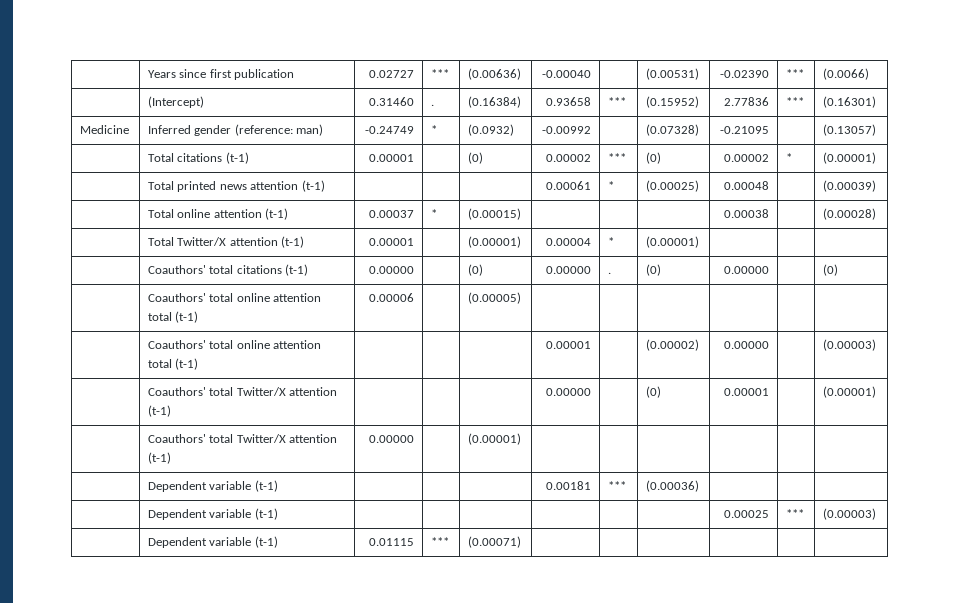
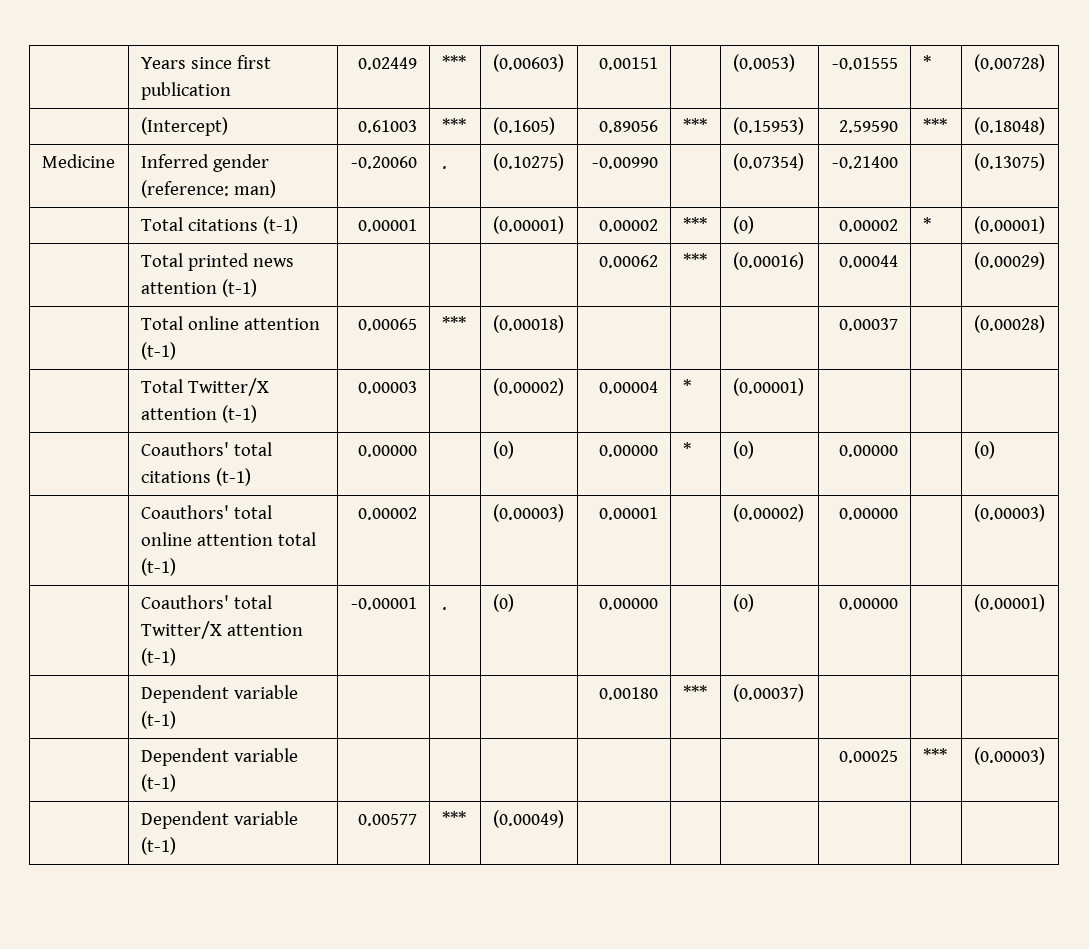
[368,70,414,78] [431,69,450,78] [468,68,522,80] [541,70,591,78] [646,68,700,80] [719,70,769,78] [786,69,805,78] [823,68,870,80] [148,96,205,108] [368,97,414,106] [431,104,435,106] [468,96,522,108] [545,97,591,106] [608,97,627,106] [646,96,700,108] [723,97,769,106] [786,97,805,106] [823,96,877,108] 0.02727 | *** | (0.00636) | -0.00040 | | (0.00531) | -0.02390 | *** | (0.0066) // | (Intercept) | 0.31460 | . | (0.16384) | 0.93658 | *** | (0.15952) | 2.77836 | *** | (0.16301) -> [358,57,418,70] [441,55,466,69] [492,54,564,72] [599,57,659,70] [732,54,795,72] [832,57,899,70] [922,55,931,69] [973,54,1045,72] [140,117,228,136] [358,120,418,133] [441,118,466,132] [492,117,555,135] [599,120,659,133] [682,118,707,132] [732,117,804,135] [839,120,899,133] [922,118,947,132] [973,117,1045,135] 0.02449 | *** | (0.00603) | 0.00151 | | (0.0053) | -0.01555 | * | (0.00728) // | (Intercept) | 0.61003 | *** | (0.1605) | 0.89056 | *** | (0.15953) | 2.59590 | *** | (0.18048)
[364,126,414,134] [431,125,438,134] [468,124,515,136] [541,126,591,134] [646,124,700,136] [719,126,769,134] [823,124,877,136] -0.24749 | * | (0.0932) | -0.00992 | | (0.07328) | -0.21095 | | (0.13057) -> [351,156,418,169] [441,166,447,169] [492,153,564,171] [592,157,659,169] [732,153,804,171] [832,156,899,169] [973,153,1045,171] -0.20060 | . | (0.10275) | -0.00990 | | (0.07354) | -0.21400 | | (0.13075)
[468,152,484,164] (0) -> [492,216,564,234] (0.00001)
[545,181,591,190] [608,181,615,190] [646,180,700,192] [723,181,769,190] [823,180,877,192] 0.00061 | * | (0.00025) | 0.00048 | | (0.00039) -> [599,255,659,268] [682,253,707,267] [732,252,804,270] [839,255,899,268] [973,252,1045,270] 0.00062 | *** | (0.00016) | 0.00044 | | (0.00029)
[368,210,414,218] [431,209,438,218] [468,208,522,220] [723,209,769,218] 0.00037 | * | (0.00015) | | | | 0.00038 -> [358,318,418,331] [441,316,466,330] [492,315,564,333] [839,318,899,331] 0.00065 | *** | (0.00018) | | | | 0.00037
[368,238,414,246] [468,236,522,248] 0.00001 | | (0.00001) -> [358,381,418,394] [492,378,564,396] 0.00003 | | (0.00002)
[608,272,612,274] . -> [682,442,691,456] *
[368,293,414,302] [468,292,522,304] [148,340,322,349] [148,358,199,370] 0.00006 | | (0.00005) | | | | | | // | Coauthors' total online attention total (t-1) | | | -> [358,507,418,520] [492,504,564,522] 0.00002 | | (0.00003)
[545,388,591,396] [646,386,662,398] [723,388,769,396] [823,386,877,398] [148,434,338,443] [148,452,172,464] | | | 0.00000 | | (0) | 0.00001 | | (0.00001) // | Coauthors' total Twitter/X attention (t-1) -> [351,597,418,610] [441,607,447,610] [492,594,514,612] [599,598,659,610] [732,594,754,612] -0.00001 | . | (0) | 0.00000 | | (0)
[148,480,278,492] [545,481,591,490] [608,481,627,490] [646,480,700,492] | | | | | | // | Dependent variable (t-1) | | | | 0.00181 | *** | (0.00036) -> [140,685,298,703] [140,711,176,729] [599,687,659,700] [682,685,707,699] [732,684,804,702] // | Dependent variable (t-1) | | | | 0.00180 | *** | (0.00037)
[368,538,414,546] [431,537,450,546] [468,536,522,548] 0.01115 | *** | (0.00071) -> [358,814,418,826] [441,811,466,825] [492,810,564,828] 0.00577 | *** | (0.00049)

